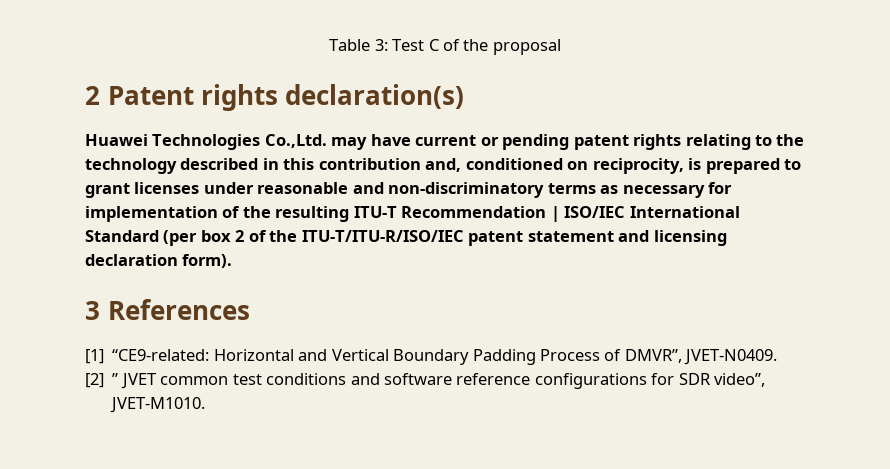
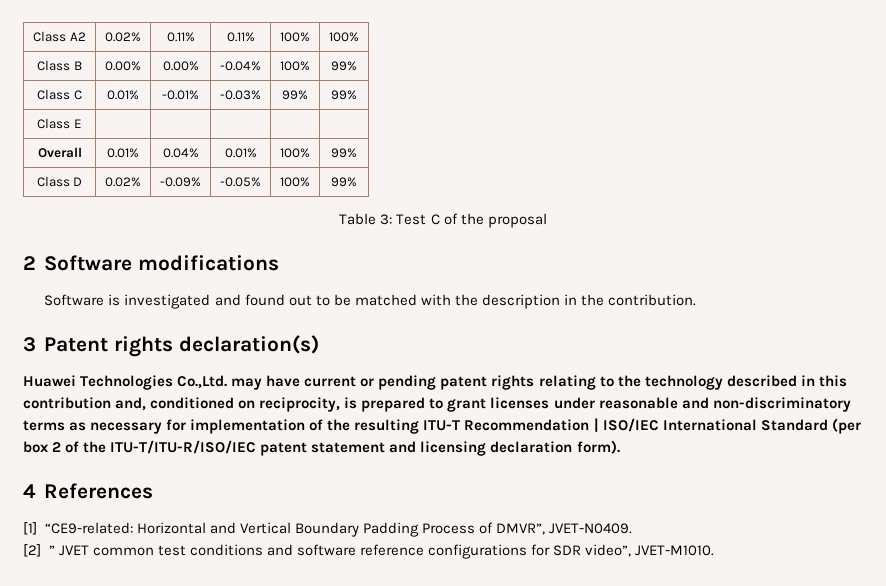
(329, 45) none -> [33,31,86,42] [105,32,141,42] [166,32,195,42] [226,32,255,42] [280,32,310,42] [329,32,359,42] [37,60,82,71] [105,61,141,71] [162,61,199,71] [220,61,261,71] [280,61,310,71] [331,61,357,71] [37,89,82,100] [107,90,139,100] [162,90,199,100] [220,90,261,100] [282,90,308,100] [331,90,357,100] [37,118,82,129] [37,147,82,158] [107,148,139,158] [162,148,199,158] [224,148,257,158] [280,148,310,158] [331,148,357,158] [36,176,83,187] [105,177,141,187] [160,177,201,187] [220,177,261,187] [280,177,310,187] [331,177,357,187] Class A2 | 0.02% | 0.11% | 0.11% | 100% | 100% // Class B | 0.00% | 0.00% | -0.04% | 100% | 99% // Class C | 0.01% | -0.01% | -0.03% | 99% | 99% // Class E | | | | | // Overall | 0.01% | 0.04% | 0.01% | 100% | 99% // Class D | 0.02% | -0.09% | -0.05% | 100% | 99% //
(100, 95) none -> [44,255,280,271] [44,294,697,309] [23,337,36,352] Software modifications // Software is investigated and found out to be matched with the description in the contribution. // 3
[85,301,100,320] 3 -> [23,484,36,498] 4

